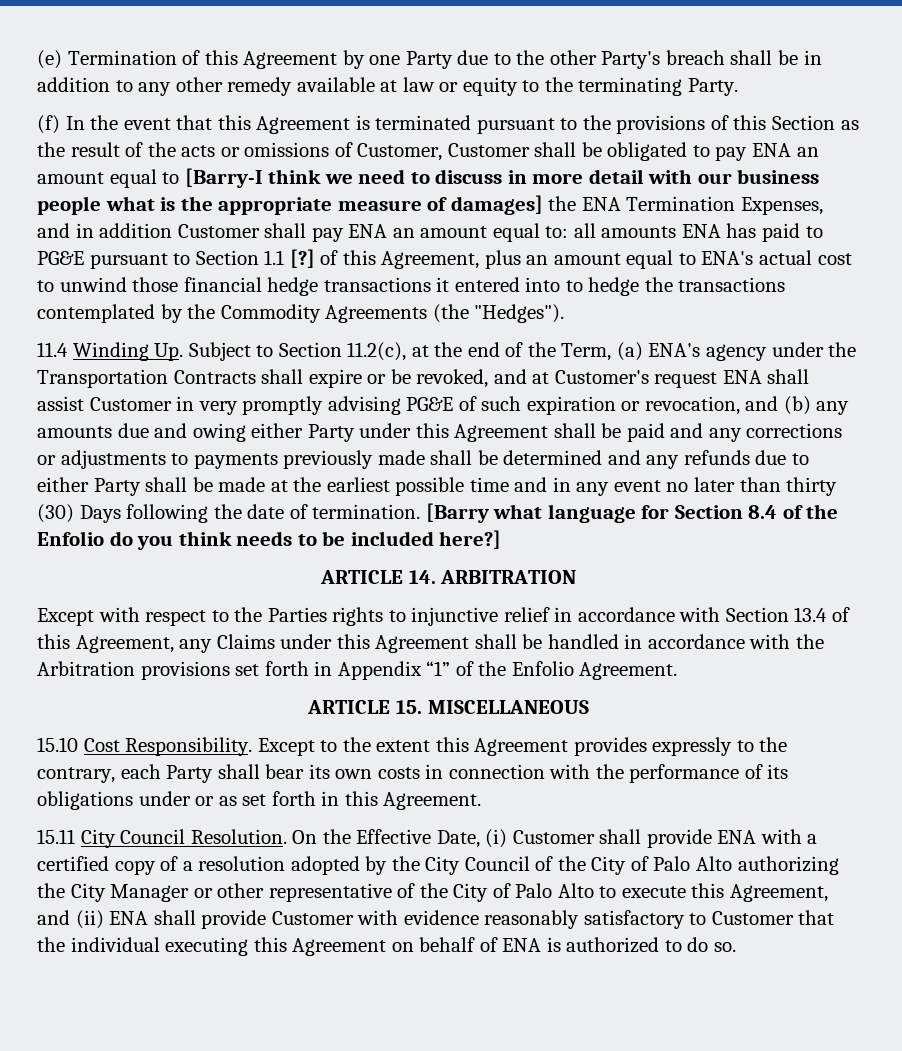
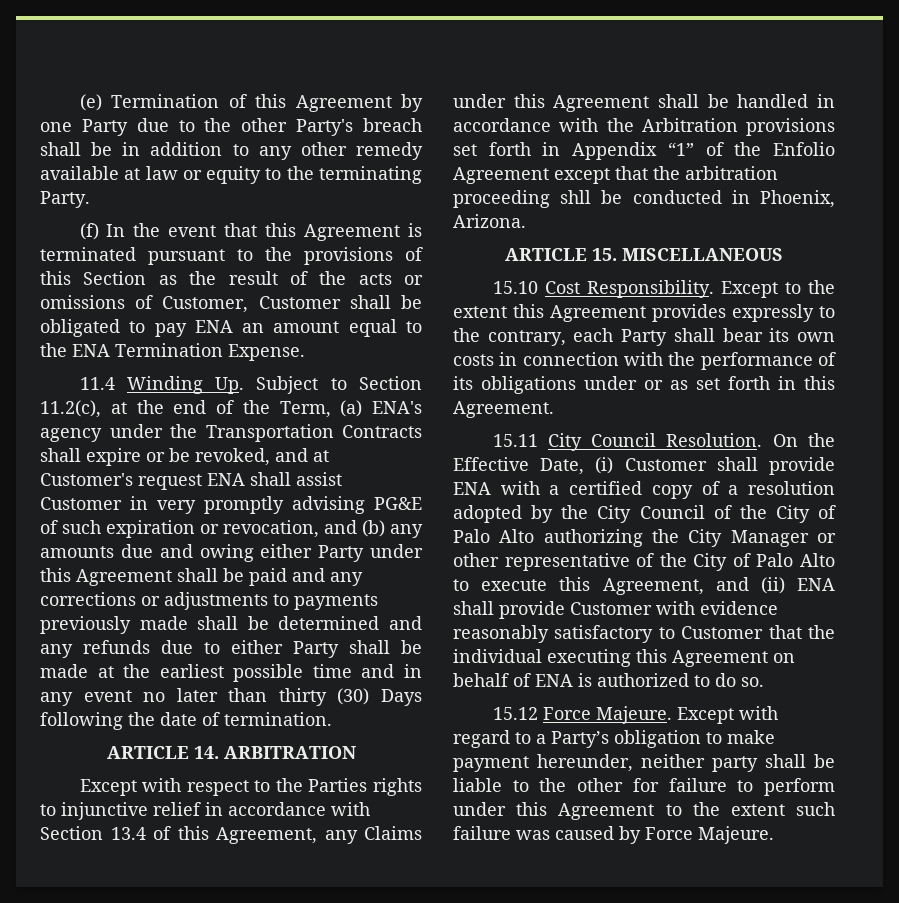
[184,168,820,188] [37,195,823,215] [37,223,823,242] [37,249,852,269] [37,277,786,296] [37,304,565,323] [Barry-I think we need to discuss in more detail with our business people what is the appropriate measure of damages] the ENA Termination Expenses, and in addition Customer shall pay ENA an amount equal to: all amounts ENA has paid to PG&E pursuant to Section 1.1 [?] of this Agreement, plus an amount equal to ENA's actual cost to unwind those financial hedge transactions it entered into to hedge the transactions contemplated by the Commodity Agreements (the "Hedges"). -> [40,343,305,361] the ENA Termination Expense.
[425,503,839,523] [37,530,502,550] [Barry what language for Section 8.4 of the Enfolio do you think needs to be included here?] -> (332, 719) none
[579,662,678,680] Agreement. -> [453,166,778,184] [453,190,835,208] [453,214,526,228] Agreement except that the arbitration proceeding shll be conducted in Phoenix, Arizona.
(736, 947) none -> [492,706,778,724] [453,730,775,748] [453,754,835,772] [453,778,835,796] [453,802,835,820] [453,826,774,844] // 15.12 Force Majeure. Except with regard to a Party’s obligation to make payment hereunder, neither party shall be liable to the other for failure to perform under this Agreement to the extent such failure was caused by Force Majeure.

